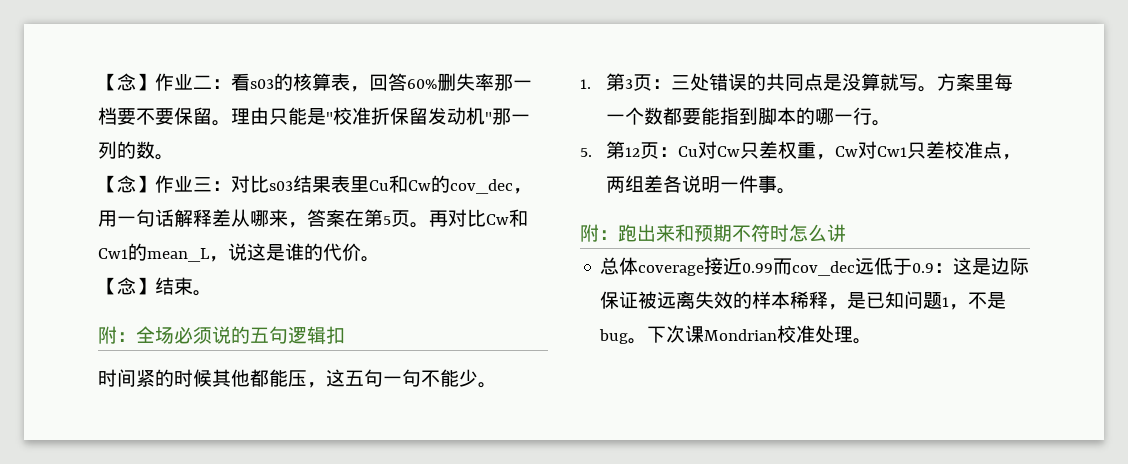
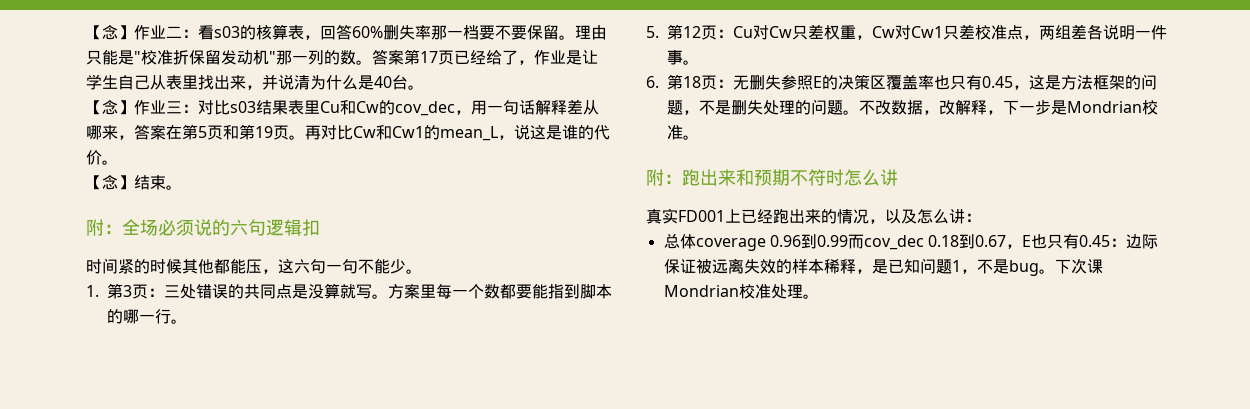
(174, 157) none -> [372,49,598,65] [86,74,424,90] 答案第17页已经给了，作业是让学生自己从表里找出来，并说清为什么是40台。
(410, 218) none -> [223,124,289,140] 和第19页
[250,327,269,343] 五 -> [230,219,248,236] 六
[345,370,364,386] 五 -> [294,259,310,274] 六
(796, 191) none -> [646,74,1157,90] [667,99,1158,115] [667,125,699,140] // 6.第18页：无删失参照E的决策区覆盖率也只有0.45，这是方法框架的问题，不是删失处理的问题。不改数据，改解释，下一步是Mondrian校准。
(846, 233) none -> [646,208,981,224] // 真实FD001上已经跑出来的情况，以及怎么讲：
[704,257,743,275] 接近 -> [769,234,817,249] 0.96到
[855,257,992,275] 远低于0.9：这是 -> [928,234,1127,249] 0.18到0.67，E也只有0.45：

